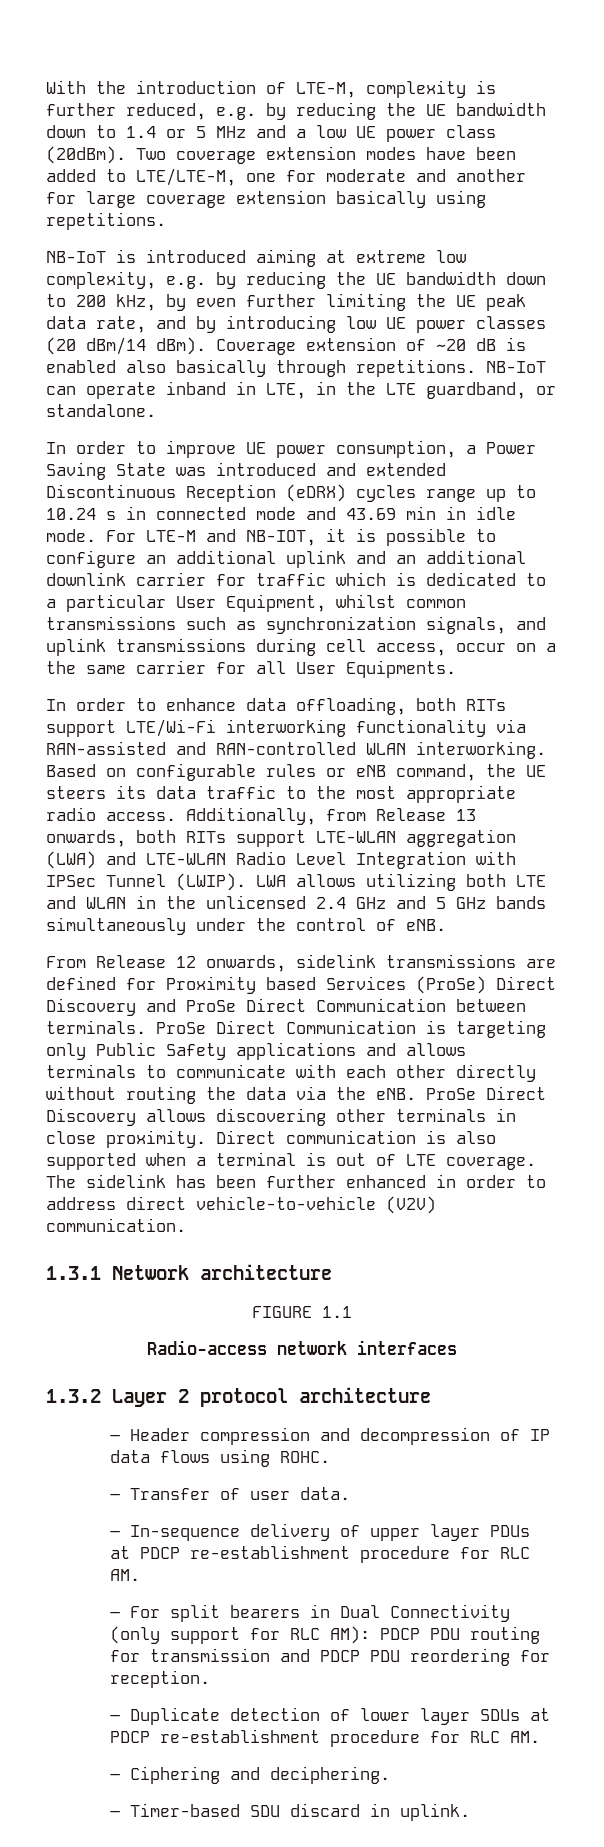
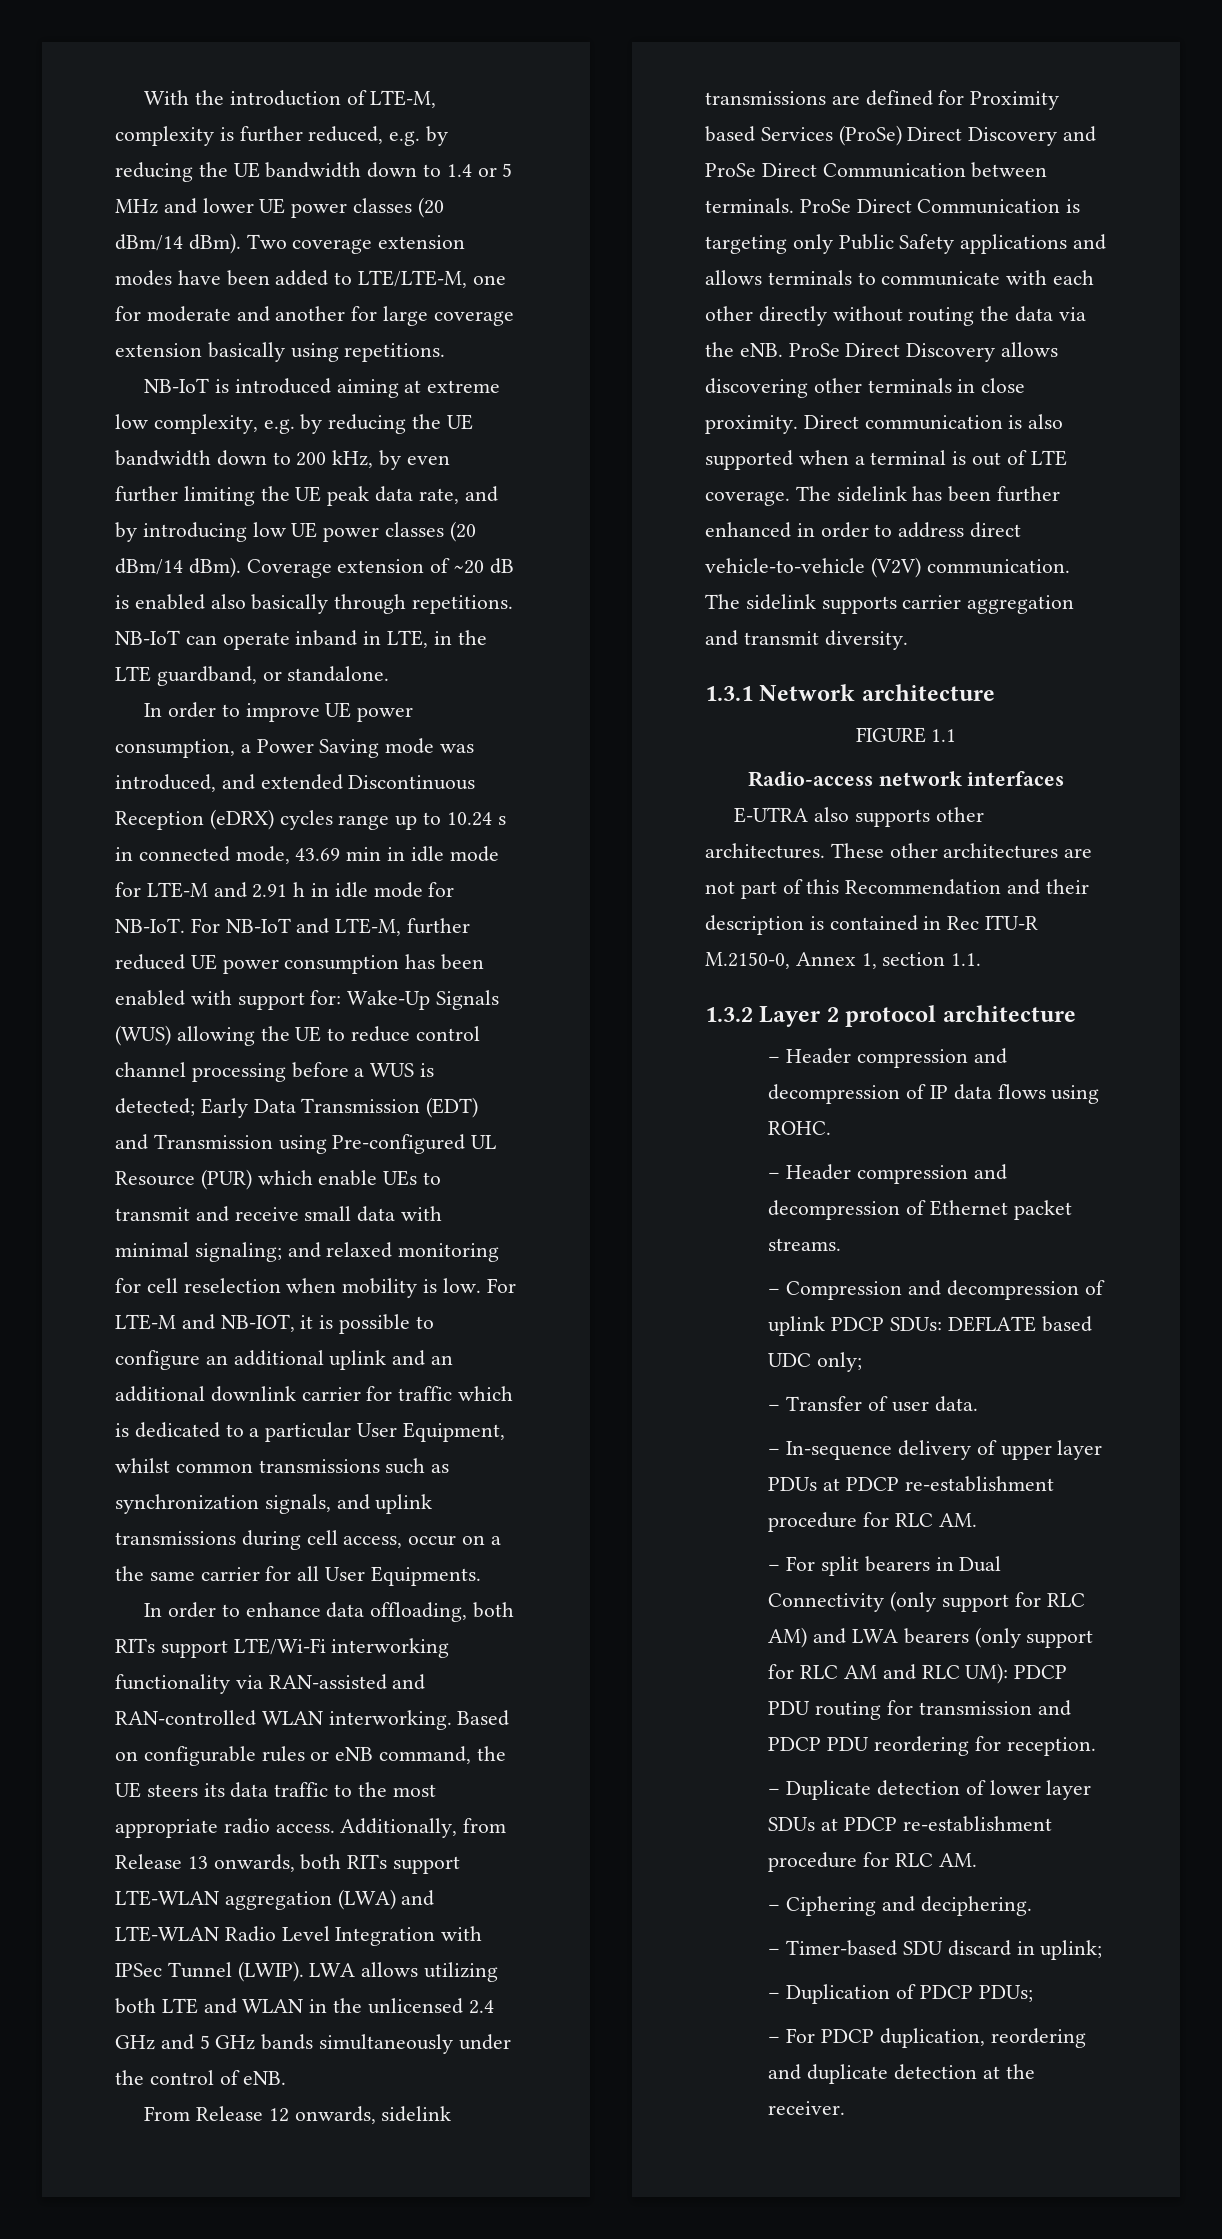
[296,125,496,142] [46,146,126,164] a low UE power class (20dBm). -> [202,197,444,218] [115,233,241,254] lower UE power classes (20 dBm/14 dBm).
[116,462,316,476] State was introduced -> [385,738,475,754] [115,774,216,792] mode was introduced,
[256,507,336,520] mode and -> [235,846,290,864] mode,
[46,529,96,542] mode. -> [449,846,499,862] [115,882,455,898] [115,918,471,936] [115,954,485,974] [115,990,500,1010] [115,1025,480,1046] [115,1062,435,1082] [115,1097,479,1118] [115,1134,497,1154] [115,1169,442,1190] [115,1206,443,1222] [115,1242,500,1262] [115,1278,481,1298] mode for LTE-M and 2.91 h in idle mode for NB-IoT. For NB-IoT and LTE-M, further reduced UE power consumption has been enabled with support for: Wake-Up Signals (WUS) allowing the UE to reduce control channel processing before a WUS is detected; Early Data Transmission (EDT) and Transmission using Pre-configured UL Resource (PUR) which enable UEs to transmit and receive small data with minimal signaling; and relaxed monitoring for cell reselection when mobility is low.
(186, 1225) none -> [705,594,1075,614] [705,630,908,650] The sidelink supports carrier aggregation and transmit diversity.
(457, 1347) none -> [734,807,984,827] [705,843,1093,859] [705,879,1089,899] [705,915,1039,935] [705,952,982,969] // E-UTRA also supports other architectures. These other architectures are not part of this Recommendation and their description is contained in Rec ITU-R M.2150-0, Annex 1, section 1.1.
(331, 1457) none -> [768,1164,1007,1184] [768,1200,1072,1220] [768,1238,842,1251] [768,1280,1105,1300] [768,1316,1092,1336] [768,1352,863,1372] // – Header compression and decompression of Ethernet packet streams. // – Compression and decompression of uplink PDCP SDUs: DEFLATE based UDC only;
[330,1626,371,1644] AM): -> [768,1627,1094,1648] [768,1663,1009,1684] AM) and LWA bearers (only support for RLC AM and RLC UM):
[400,1803,471,1821] uplink. -> [1040,1940,1103,1960] [768,1984,1033,2004] [768,2028,1086,2048] [768,2064,1035,2084] [768,2101,846,2115] uplink; // – Duplication of PDCP PDUs; // – For PDCP duplication, reordering and duplicate detection at the receiver.

